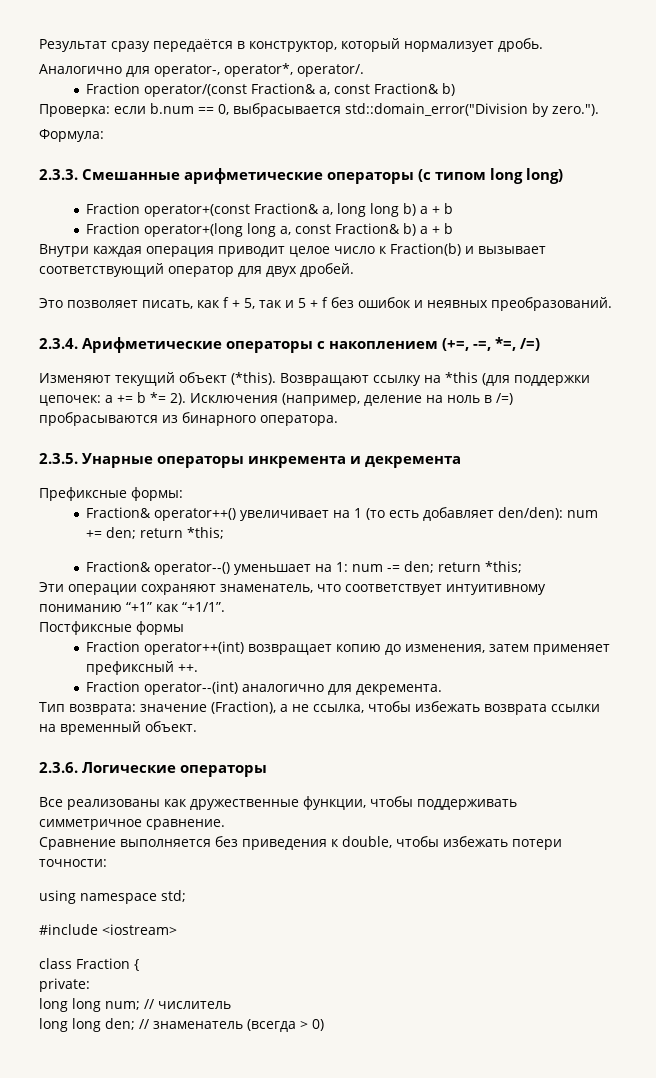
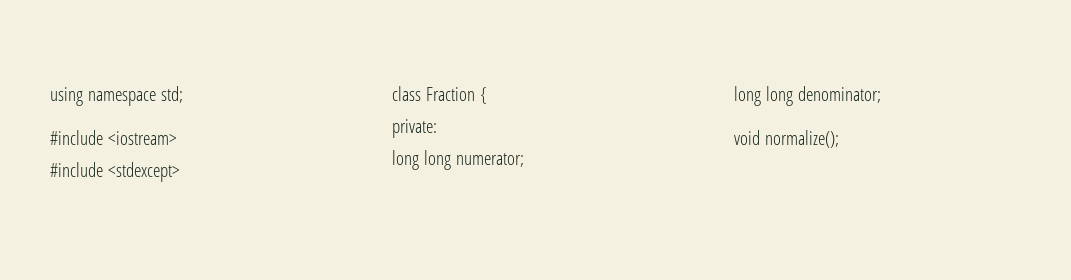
[39,38,543,52] [39,63,364,77] [85,83,455,97] [39,103,599,117] [39,129,104,142] [39,168,564,184] [85,203,453,217] [85,223,453,237] [39,243,546,257] [39,263,354,277] [39,297,612,311] [39,337,541,353] [39,372,590,386] [39,392,513,406] [39,412,338,426] [39,453,462,468] [39,487,183,501] [85,507,598,521] [85,527,224,539] [85,561,522,575] [39,582,546,595] [39,602,225,612] [39,621,184,635] [85,641,610,655] [85,661,198,675] [85,681,442,695] [39,701,600,715] [39,721,197,735] [39,762,268,777] [39,796,517,810] [39,819,225,830] [39,836,562,850] [39,859,107,867] Результат сразу передаётся в конструктор, который нормализует дробь. // Аналогично для operator-, operator*, operator/. // Fraction operator/(const Fraction& a, const Fraction& b) // Проверка: если b.num == 0, выбрасывается std::domain_error("Division by zero."). // Формула: // 2.3.3. Смешанные арифметические операторы (с типом long long) // Fraction operator+(const Fraction& a, long long b) a + b // Fraction operator+(long long a, const Fraction& b) a + b // Внутри каждая операция приводит целое число к Fraction(b) и вызывает соответствующий оператор для двух дробей. // Это позволяет писать, как f + 5, так и 5 + f без ошибок и неявных преобразований. // 2.3.4. Арифметические операторы с накоплением (+=, -=, *=, /=) // Изменяют текущий объект (*this). Возвращают ссылку на *this (для поддержки цепочек: a += b *= 2). Исключения (например, деление на ноль в /=) пробрасываются из бинарного оператора. // 2.3.5. Унарные операторы инкремента и декремента // Префиксные формы: // Fraction& operator++() увеличивает на 1 (то есть добавляет den/den): num += den; return *this; // Fraction& operator--() уменьшает на 1: num -= den; return *this; // Эти операции сохраняют знаменатель, что соответствует интуитивному пониманию “+1” как “+1/1”. // Постфиксные формы // Fraction operator++(int) возвращает копию до изменения, затем применяет префиксный ++. // Fraction operator--(int) аналогично для декремента. // Тип возврата: значение (Fraction), а не ссылка, чтобы избежать возврата ссылки на временный объект. // 2.3.6. Логические операторы // Все реализованы как дружественные функции, чтобы поддерживать симметричное сравнение. // Сравнение выполняется без приведения к double, чтобы избежать потери точности: // -> (50, 96) none
(177, 929) none -> [50,162,180,182] // #include <stdexcept>
[105,999,231,1010] [39,1018,324,1032] num; // числитель // long long den; // знаменатель (всегда > 0) -> [455,153,524,167] [734,86,881,106] [734,130,839,148] numerator; // long long denominator; // void normalize();

